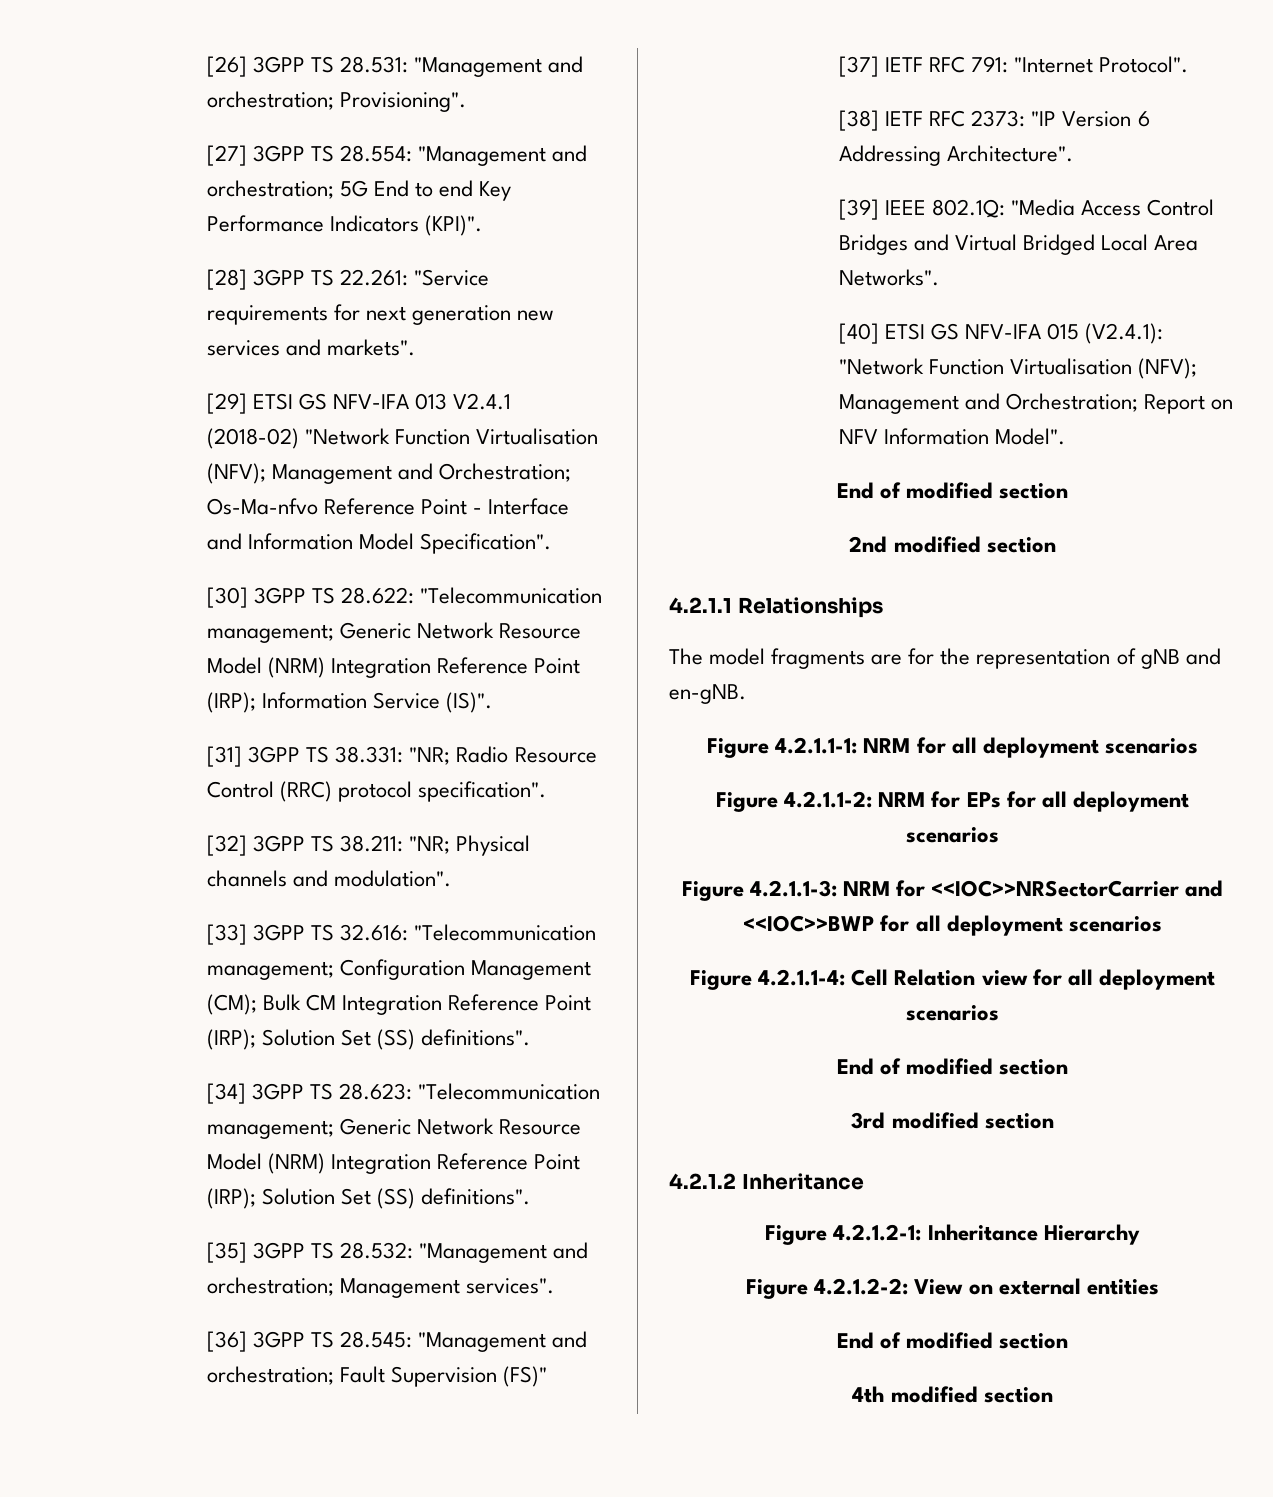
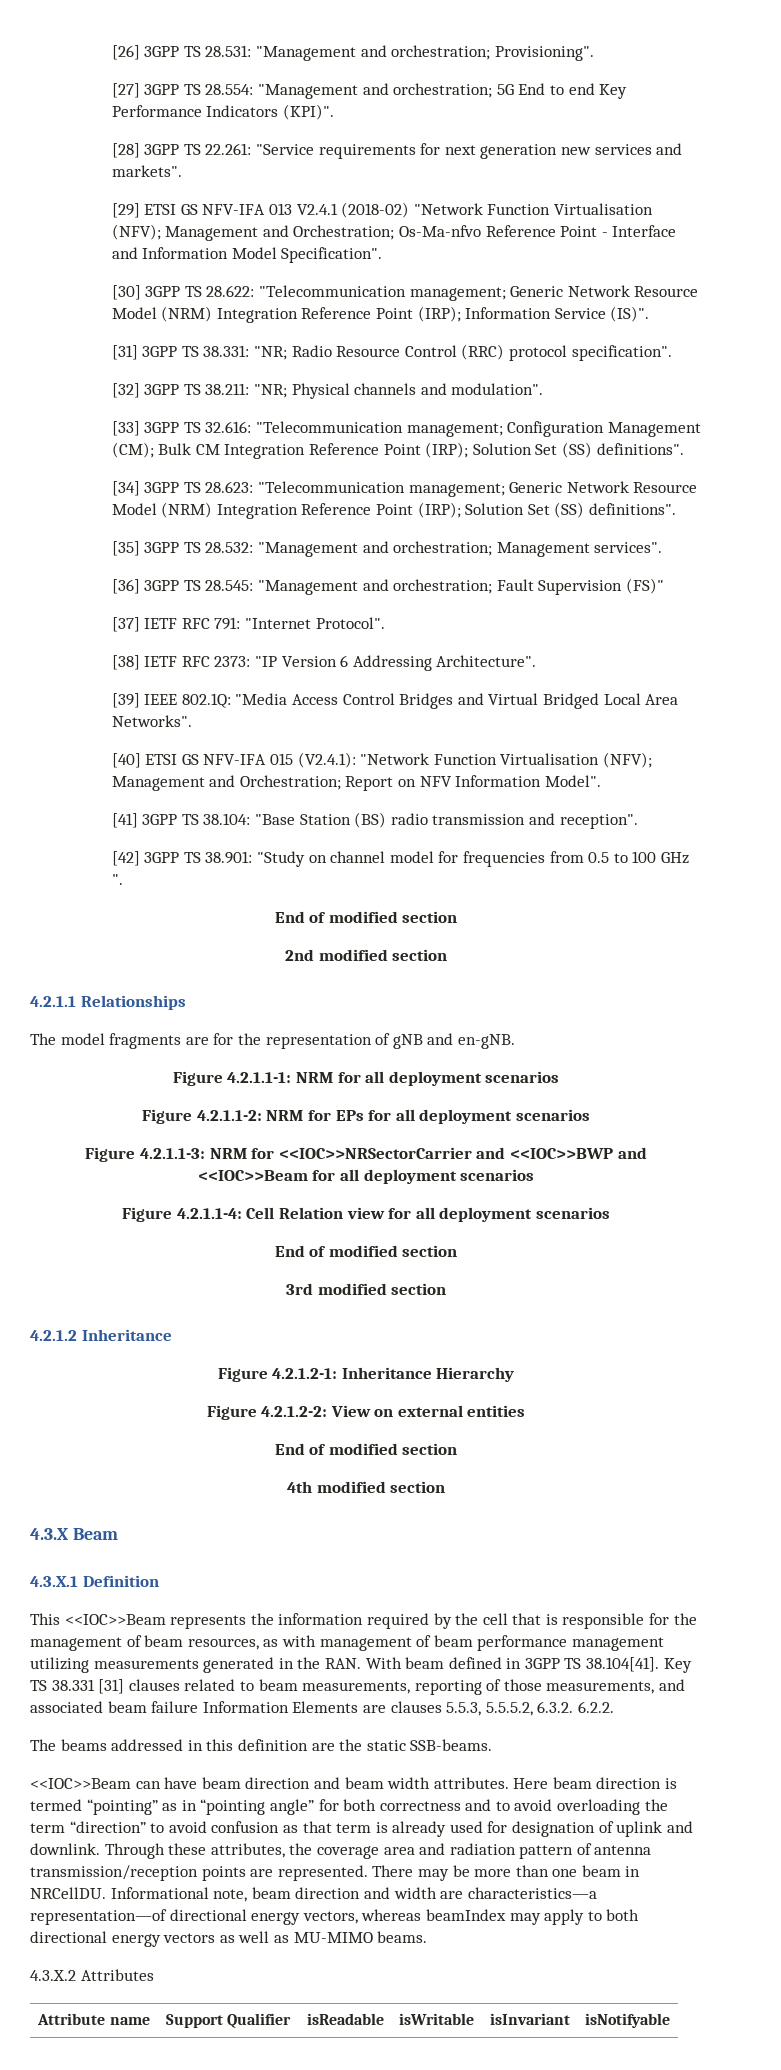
(1066, 436) none -> [111,812,638,829] [111,851,689,867] [111,874,123,885] // [41] 3GPP TS 38.104: "Base Station (BS) radio transmission and reception". // [42] 3GPP TS 38.901: "Study on channel model for frequencies from 0.5 to 100 GHz ".
(875, 923) none -> [617,1147,647,1159] [197,1170,308,1181] and <<IOC>>Beam
(1053, 1395) none -> [30,1528,118,1540] [30,1575,159,1587] [30,1613,697,1629] [30,1635,664,1651] [30,1657,692,1673] [30,1679,686,1695] [30,1701,614,1716] [30,1739,493,1751] [30,1777,678,1789] [30,1799,668,1815] [30,1821,693,1837] [30,1843,652,1859] [30,1865,641,1881] [30,1887,597,1902] [30,1909,640,1925] [30,1931,428,1947] [30,1969,154,1981] [37,2013,150,2025] [165,2013,292,2028] [306,2013,384,2025] [399,2013,474,2025] [489,2013,570,2025] [584,2013,670,2028] // 4.3.X Beam // 4.3.X.1 Definition // This <<IOC>>Beam represents the information required by the cell that is responsible for the management of beam resources, as with management of beam performance management utilizing measurements generated in the RAN. With beam defined in 3GPP TS 38.104[41]. Key TS 38.331 [31] clauses related to beam measurements, reporting of those measurements, and associated beam failure Information Elements are clauses 5.5.3, 5.5.5.2, 6.3.2. 6.2.2. // The beams addressed in this definition are the static SSB-beams. // <<IOC>>Beam can have beam direction and beam width attributes. Here beam direction is termed “pointing” as in “pointing angle” for both correctness and to avoid overloading the term “direction” to avoid confusion as that term is already used for designation of uplink and downlink. Through these attributes, the coverage area and radiation pattern of antenna transmission/reception points are represented. There may be more than one beam in NRCellDU. Informational note, beam direction and width are characteristics—a representation—of directional energy vectors, whereas beamIndex may apply to both directional energy vectors as well as MU-MIMO beams. // 4.3.X.2 Attributes // Attribute name | Support Qualifier | isReadable | isWritable | isInvariant | isNotifyable

